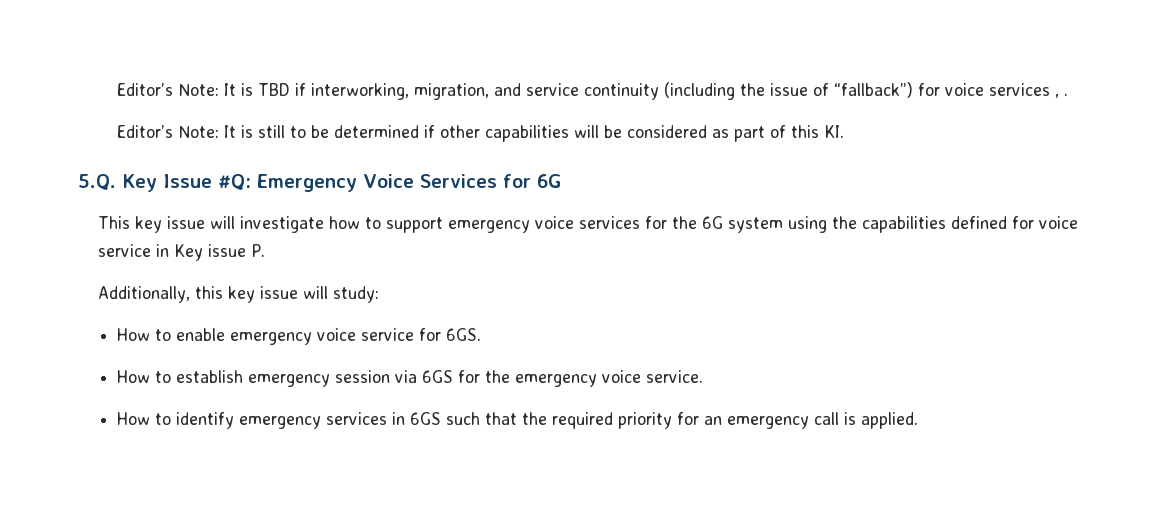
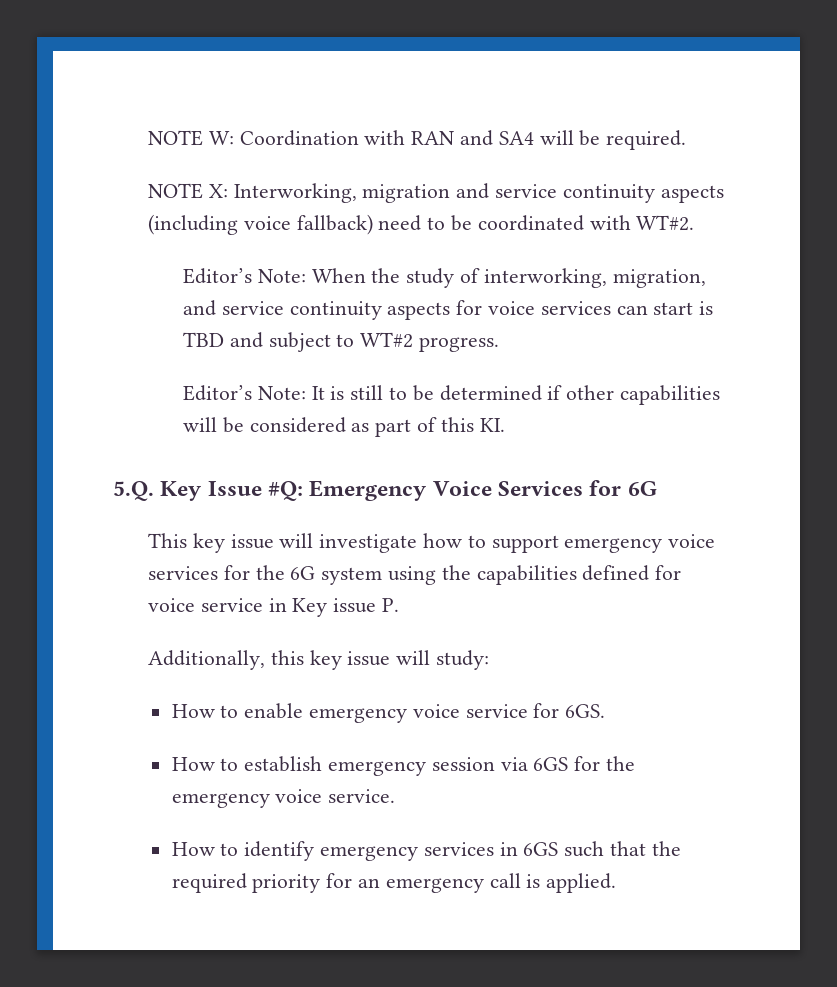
[117,83,307,96] Editor’s Note: It is TBD if -> [147,130,687,150] [147,183,724,203] [147,214,695,235] [182,268,481,288] NOTE W: Coordination with RAN and SA4 will be required. // NOTE X: Interworking, migration and service continuity aspects (including voice fallback) need to be coordinated with WT#2. // Editor’s Note: When the study of
[664,82,1069,100] (including the issue of “fallback”) for voice services , . -> [387,300,714,320] [182,332,500,352] aspects for voice services can start is TBD and subject to WT#2 progress.

